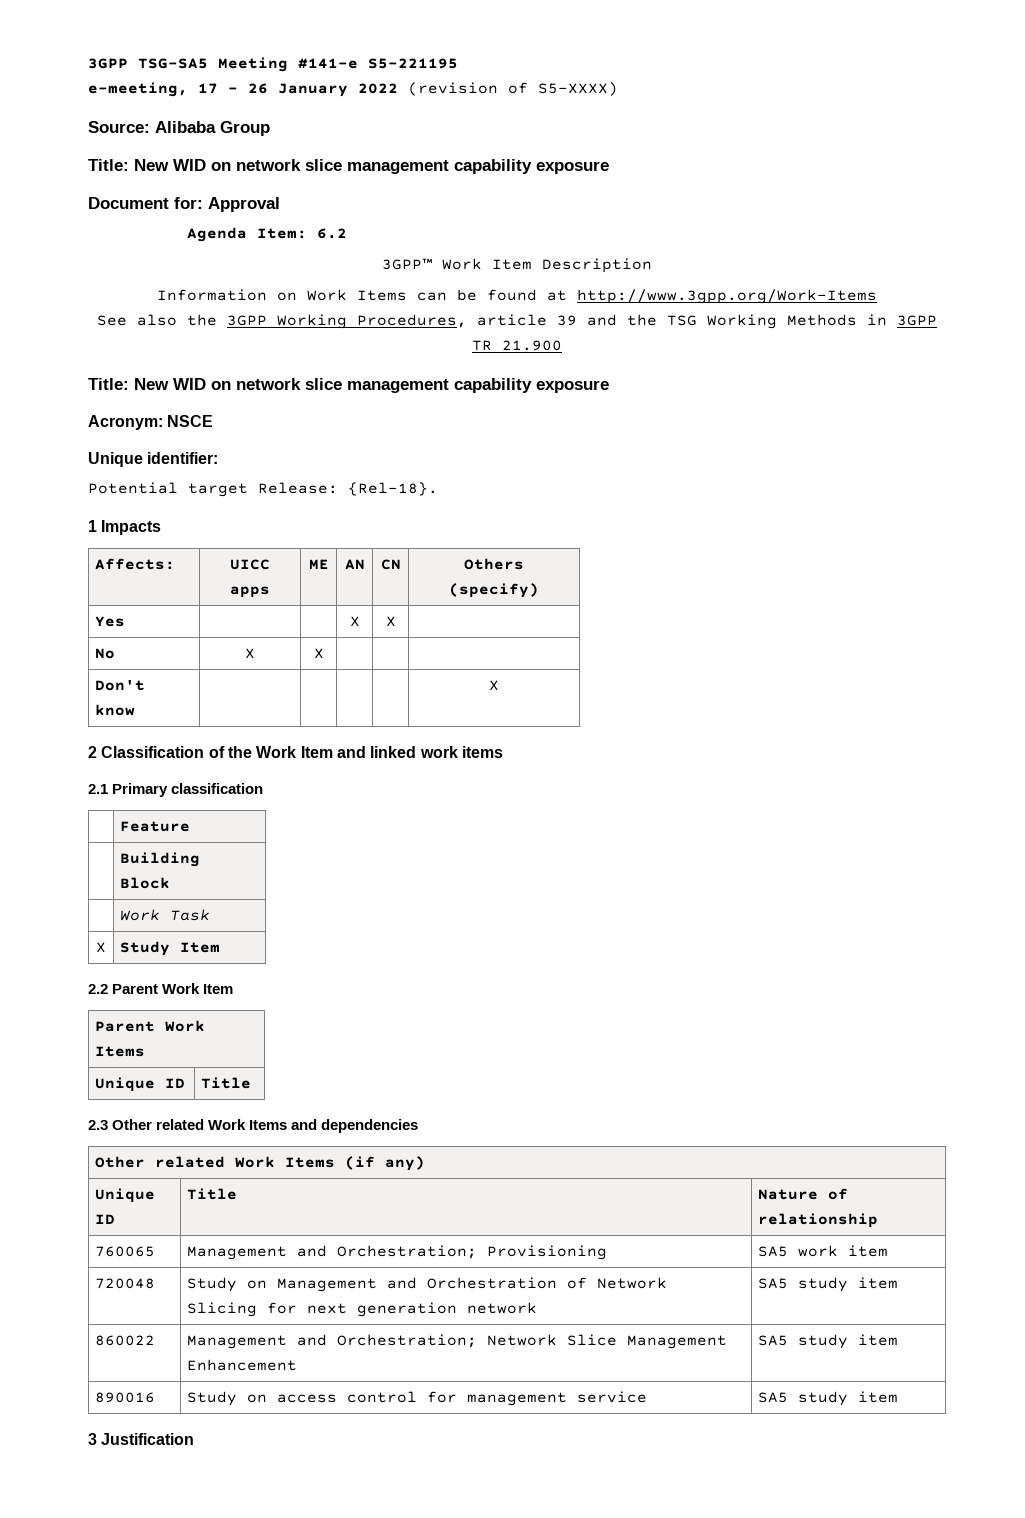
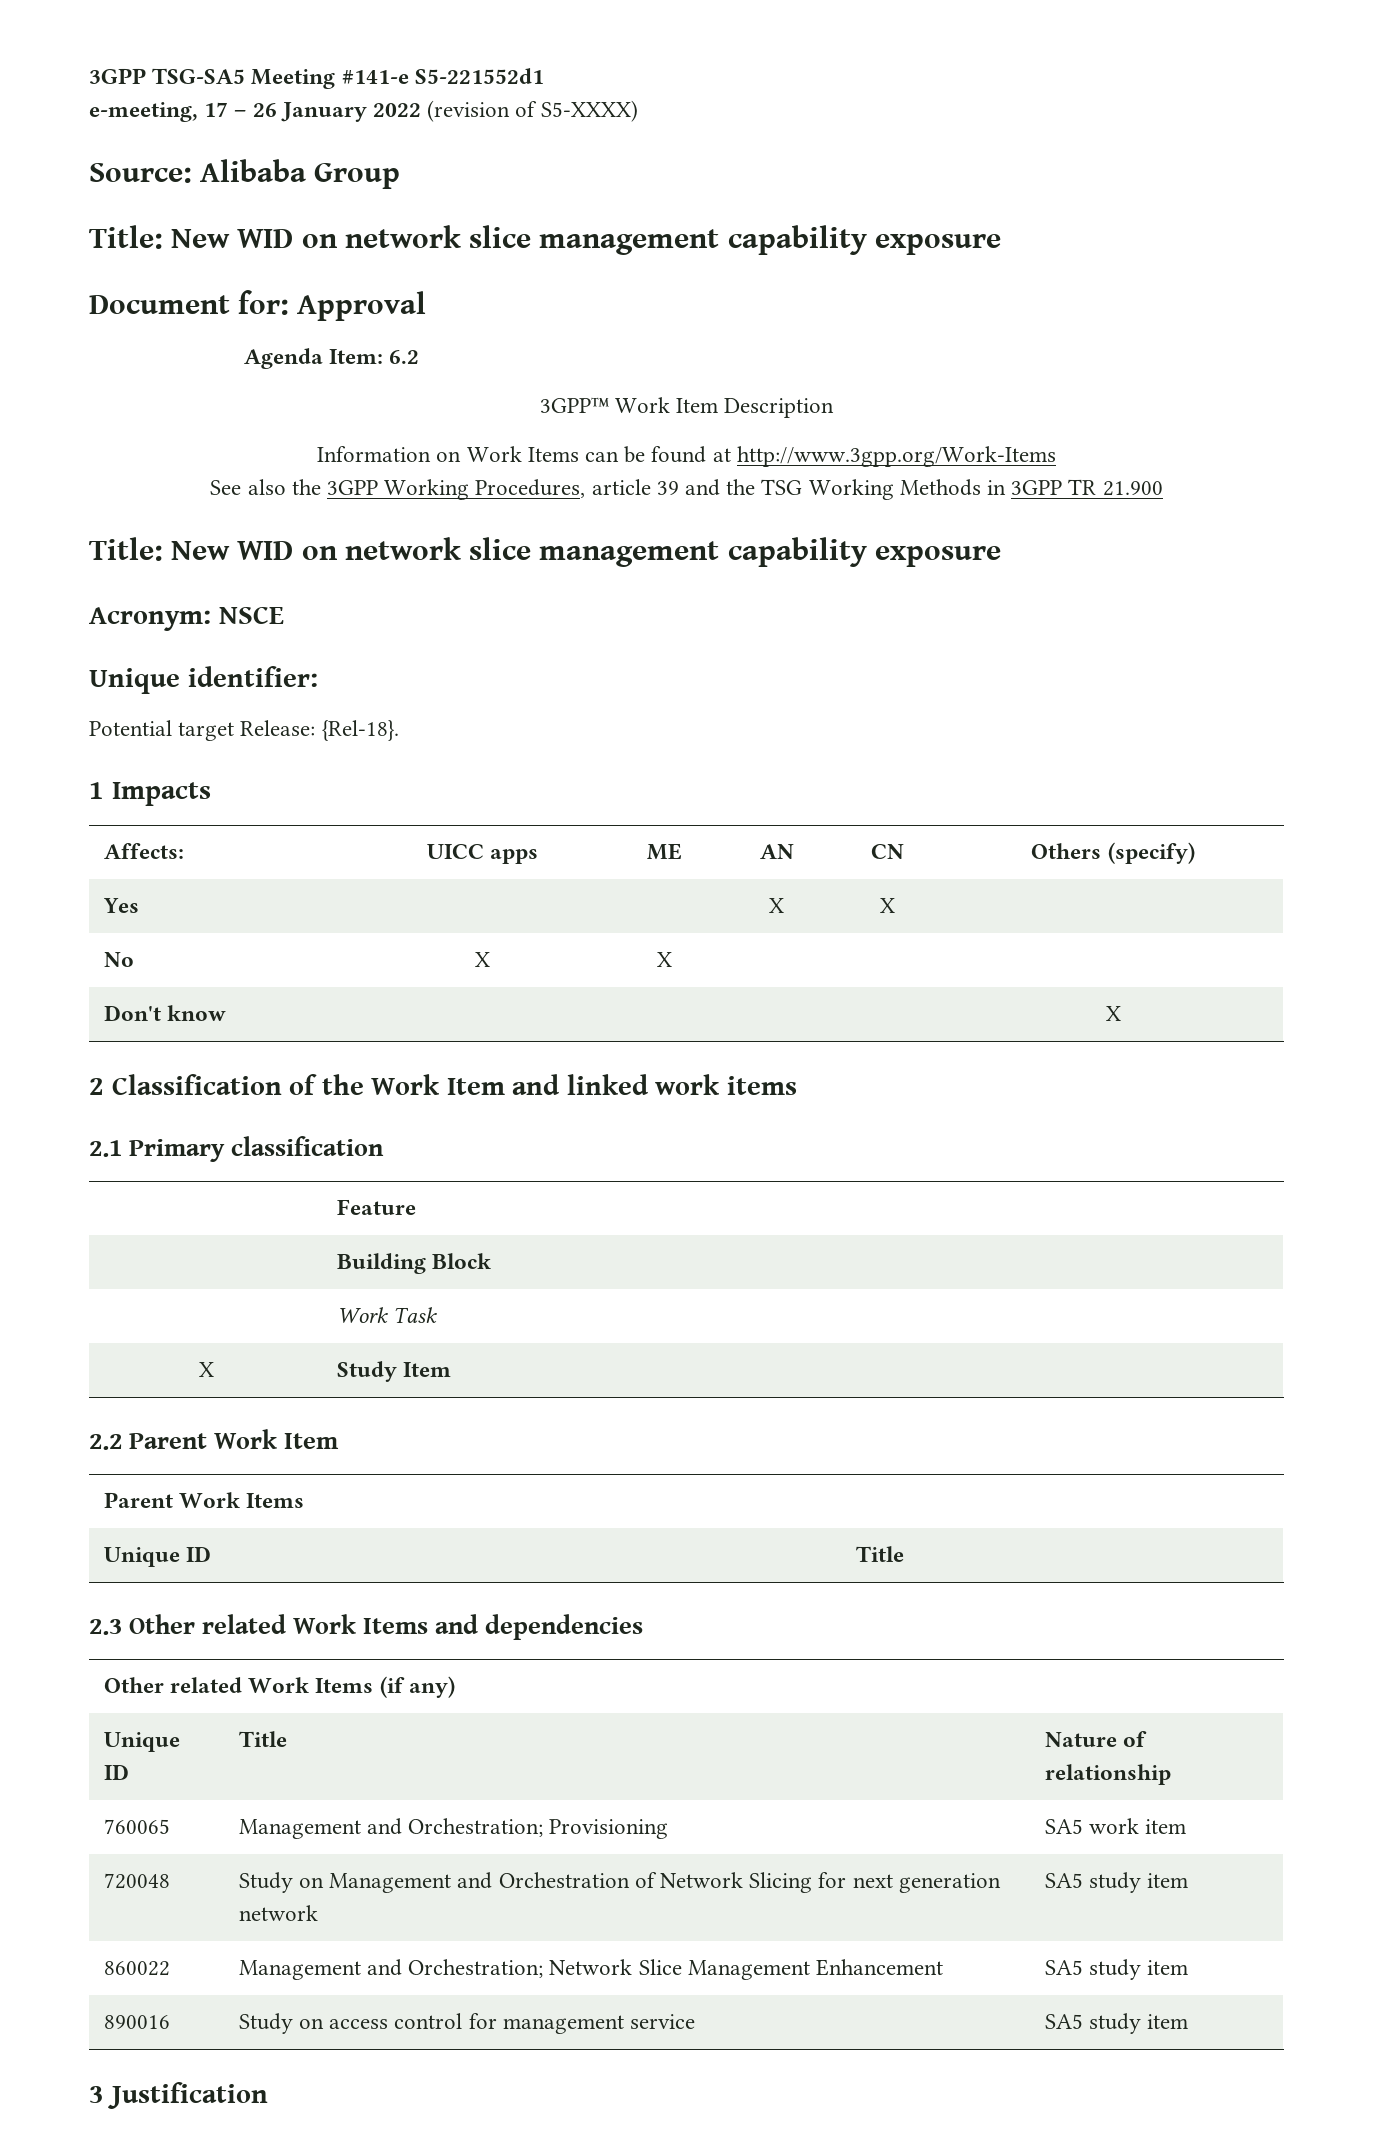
[368,58,458,69] S5-221195 -> [414,68,544,84] S5-221552d1

